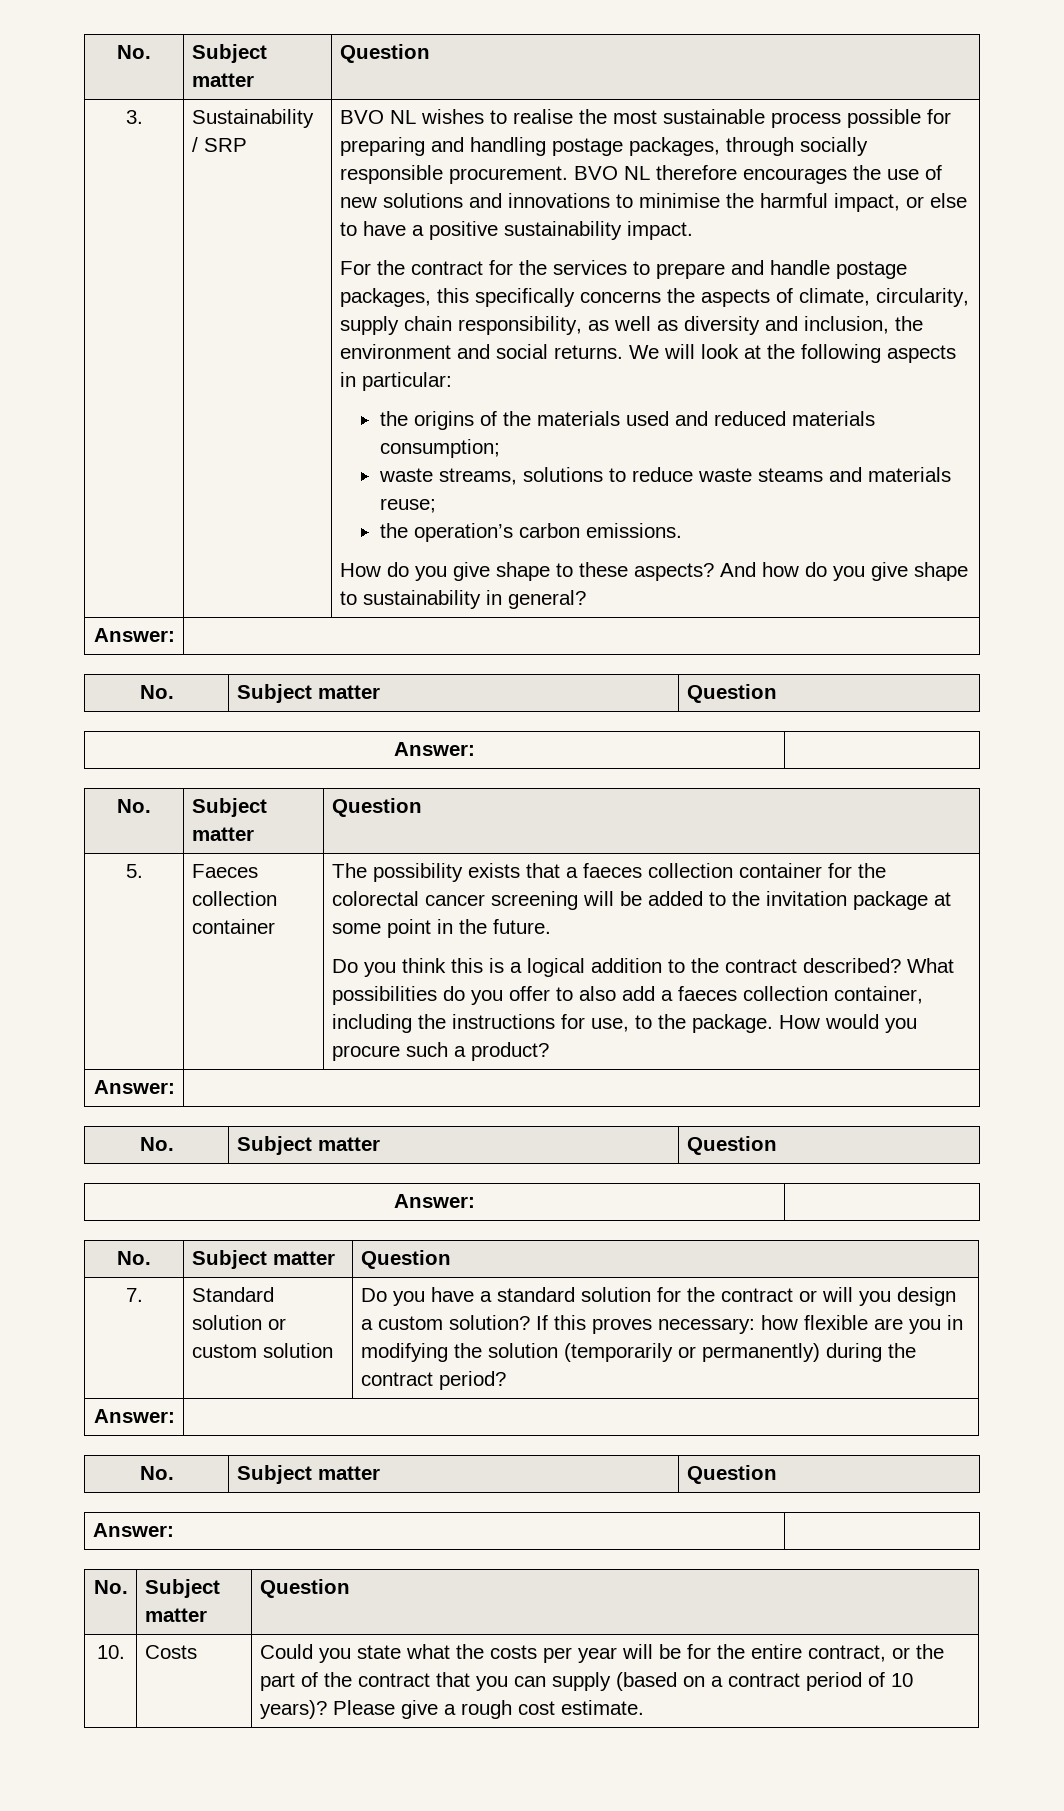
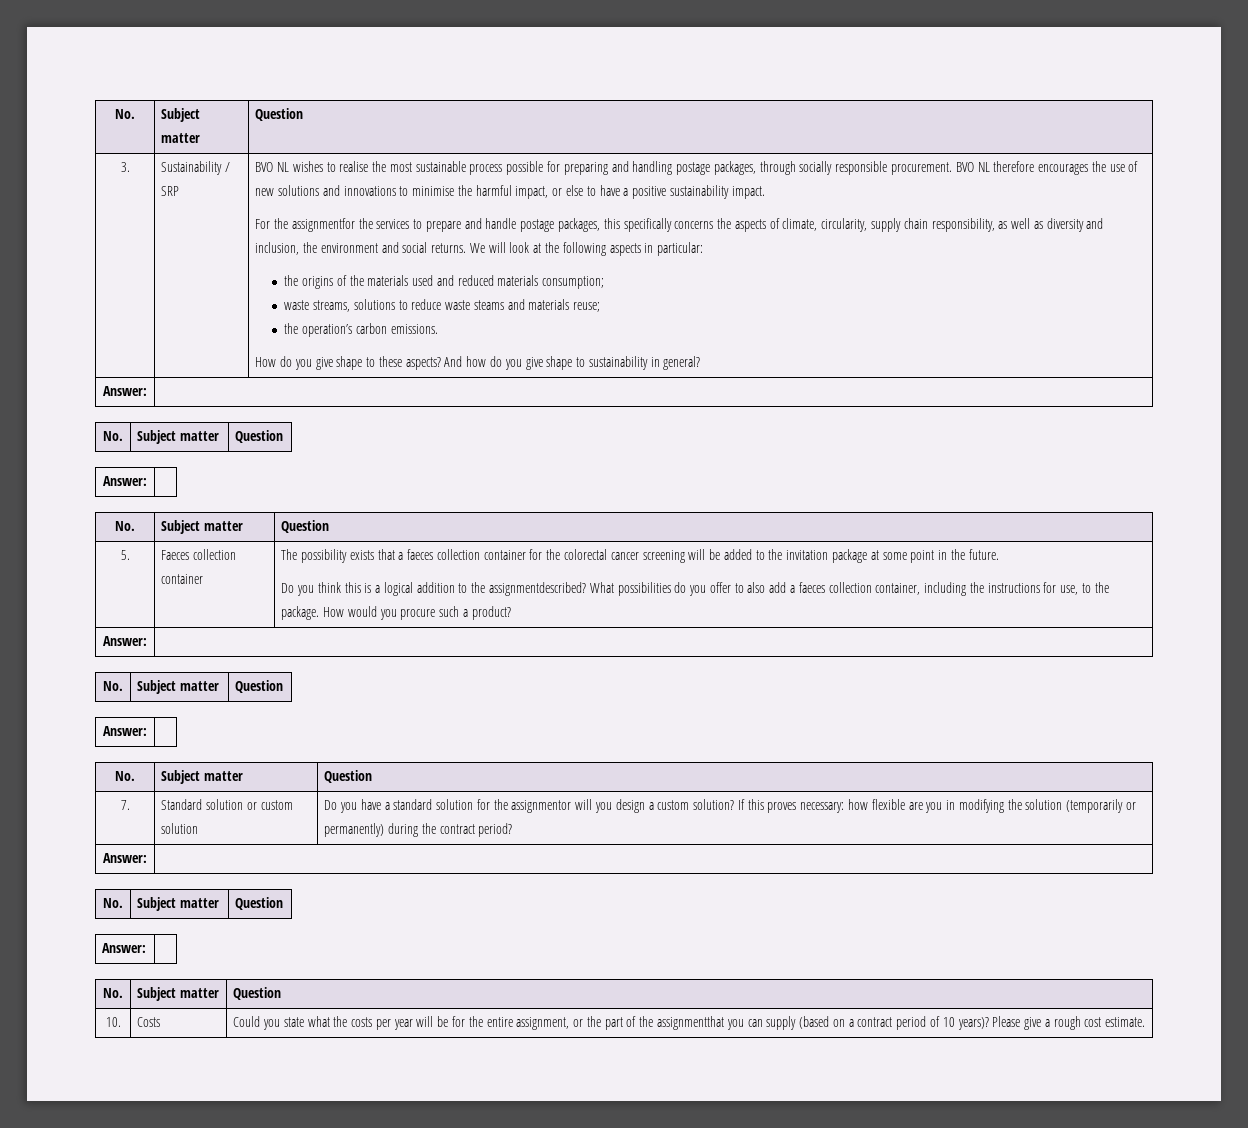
[410,260,513,275] contract for -> [291,218,355,232] assignmentfor
[724,958,901,973] contract described? -> [488,582,586,596] assignmentdescribed?
[720,1288,817,1302] contract or -> [511,800,572,813] assignmentor
[807,1645,886,1662] contract, -> [516,1017,570,1030] assignment,
[357,1672,470,1687] contract that -> [657,1016,725,1030] assignmentthat

